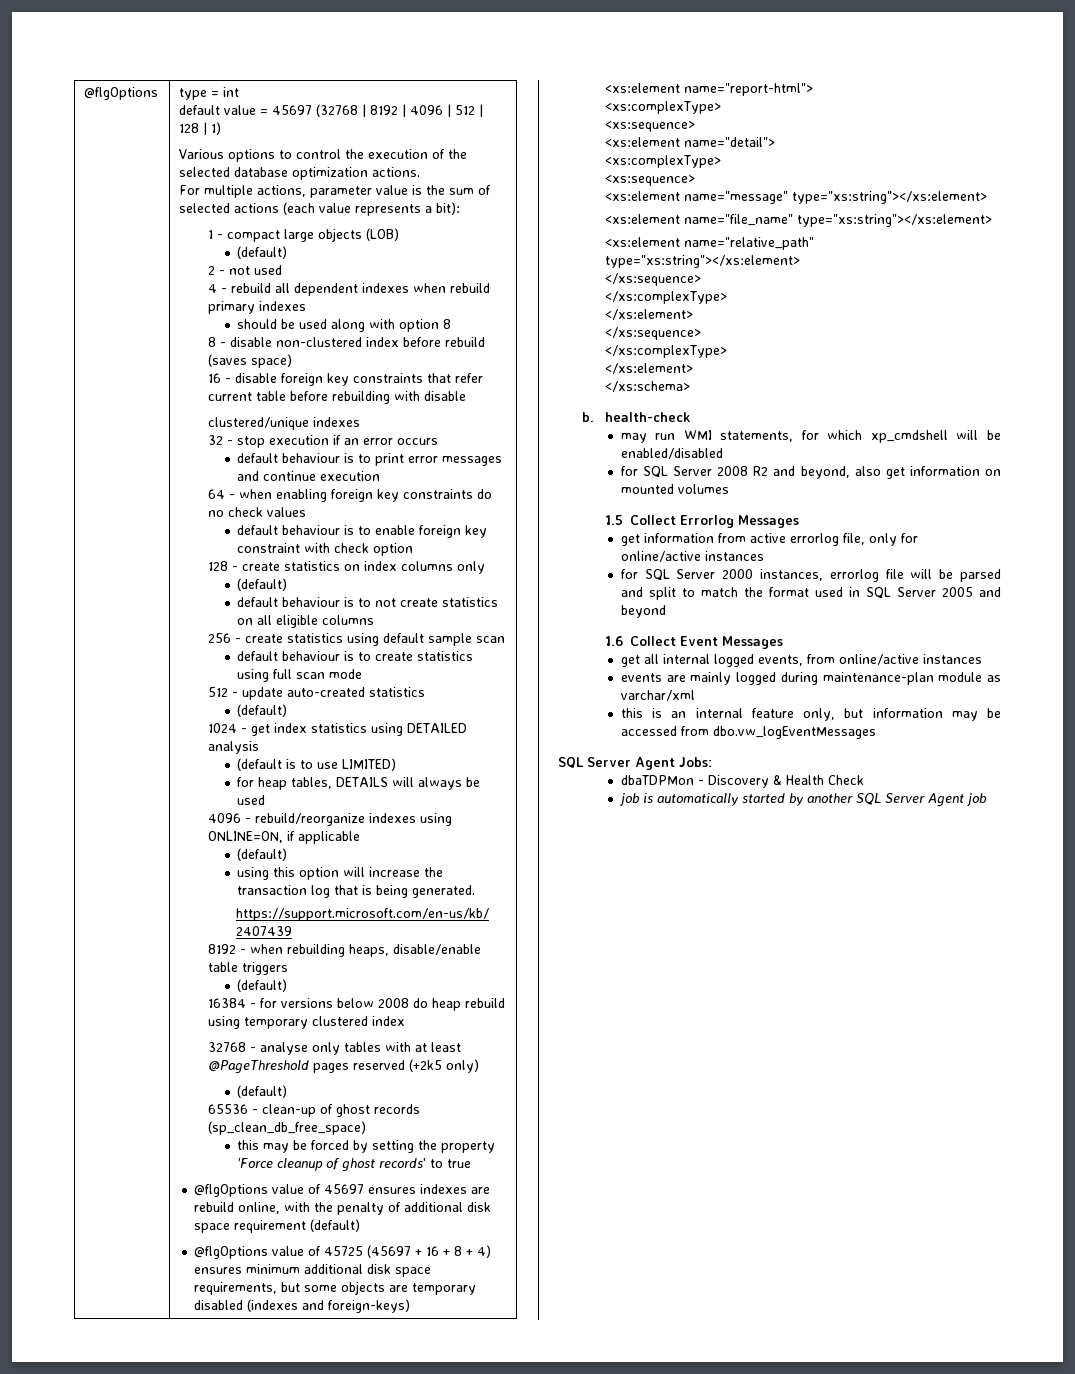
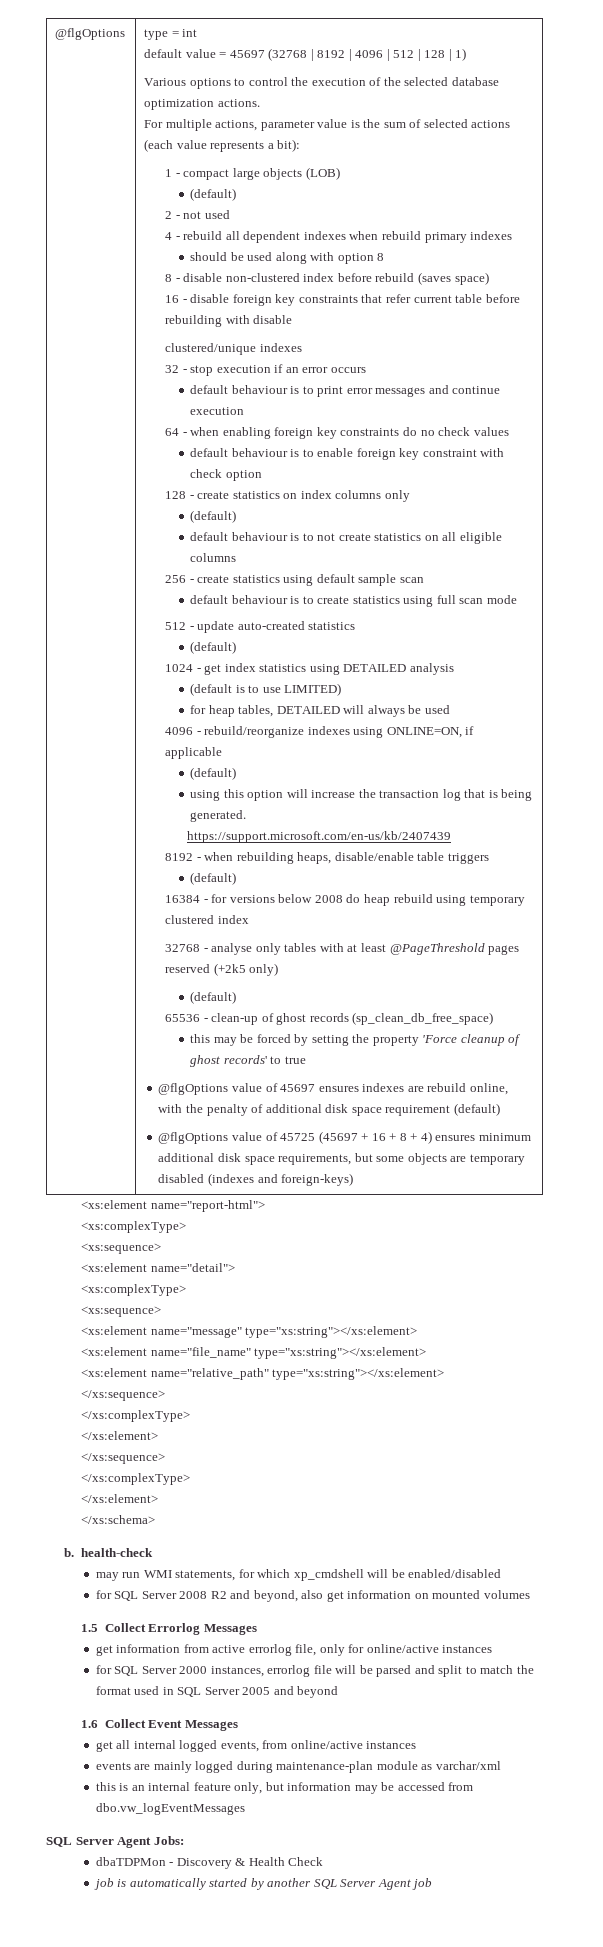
[336,777,389,787] DETAILS -> [276,706,340,714] DETAILED

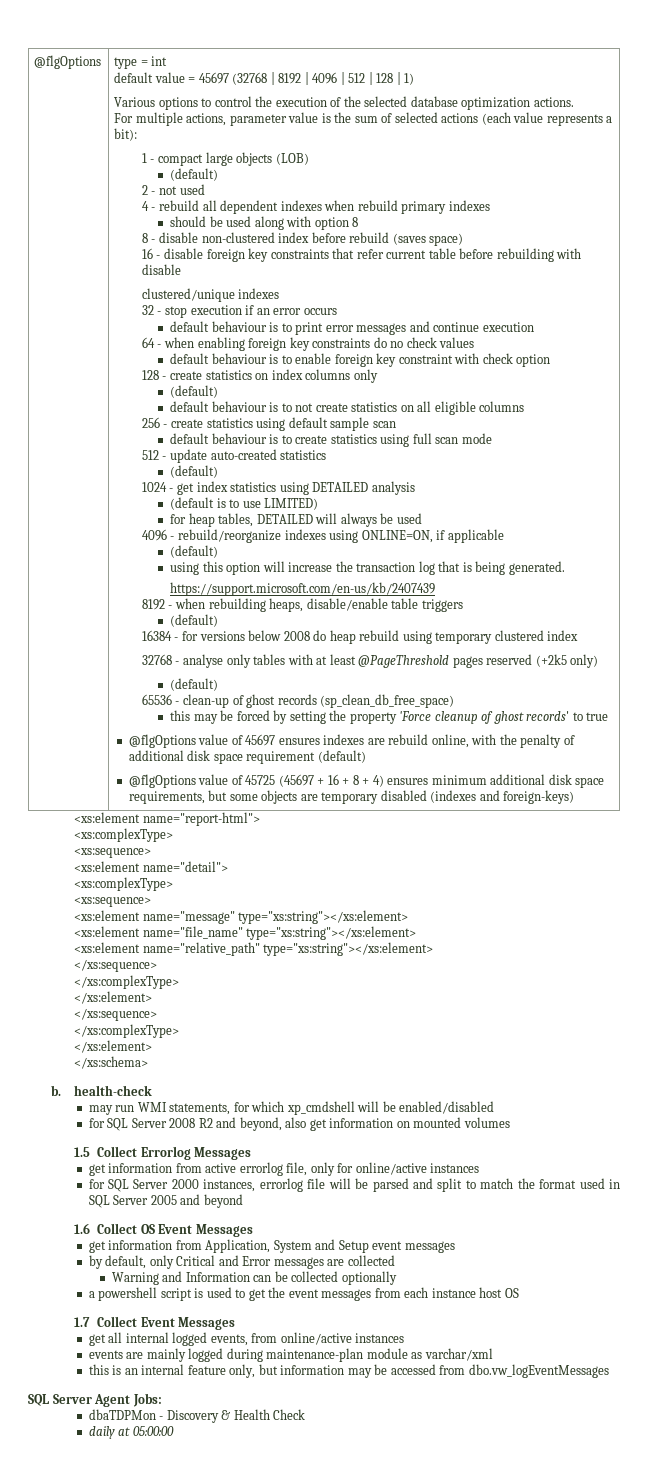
(146, 1723) none -> [140,1224,253,1237] [88,1239,455,1253] [88,1255,395,1269] [111,1271,397,1285] [88,1287,519,1301] [74,1316,138,1327] OS Event Messages // get information from Application, System and Setup event messages // by default, only Critical and Error messages are collected // Warning and Information can be collected optionally // a powershell script is used to get the event messages from each instance host OS // 1.7 Collect
[93,1878,433,1890] job is automatically started by another SQL Server Agent job -> [88,1426,174,1439] daily at 05:00:00

